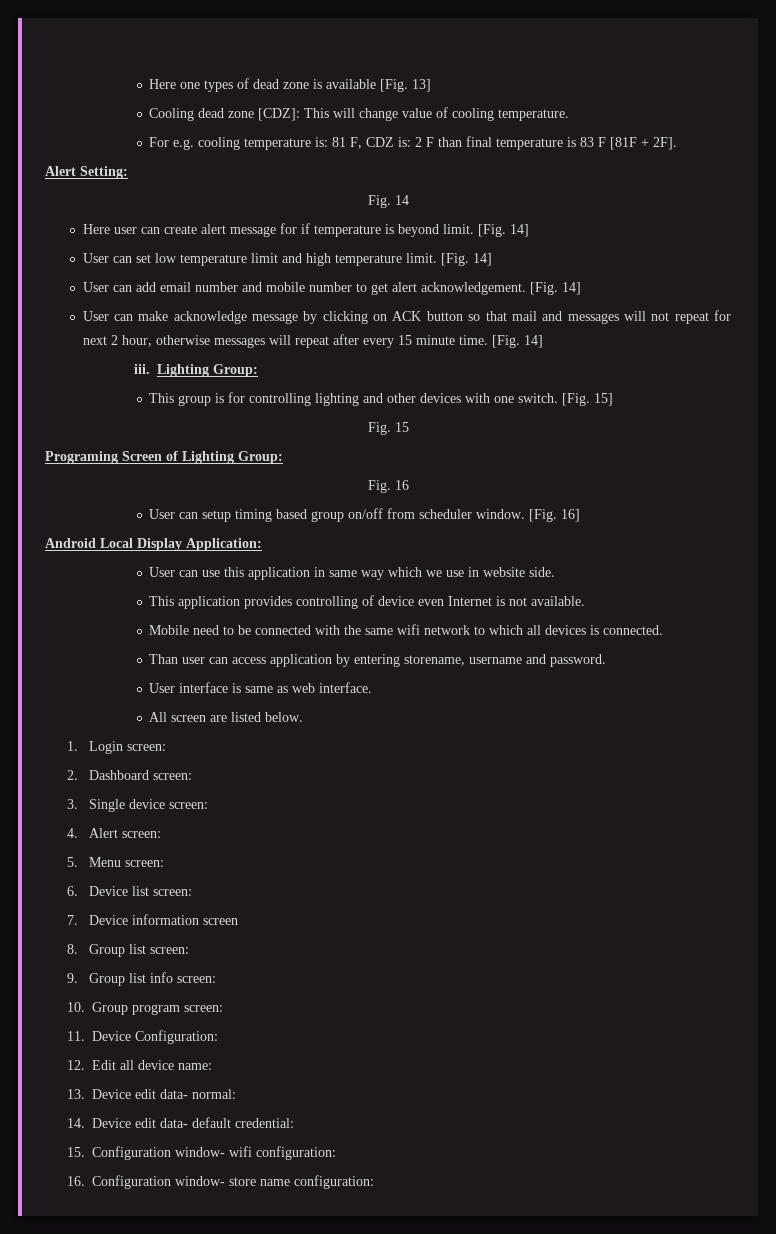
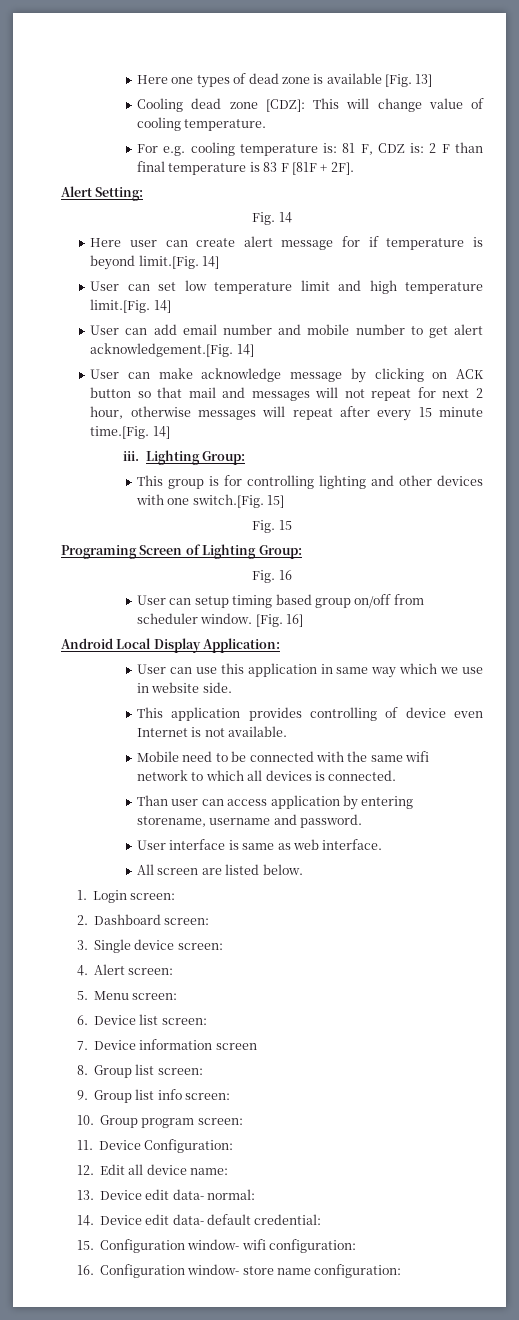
[442,224,506,237] limit. [Fig. -> [138,255,199,269] limit.[Fig.
[405,253,469,266] limit. [Fig. -> [90,299,151,313] limit.[Fig.
[420,282,558,295] acknowledgement. [Fig. -> [90,343,234,357] acknowledgement.[Fig.
[458,335,520,348] time. [Fig. -> [90,426,150,439] time.[Fig.
[518,393,591,406] switch. [Fig. -> [192,494,264,508] switch.[Fig.

